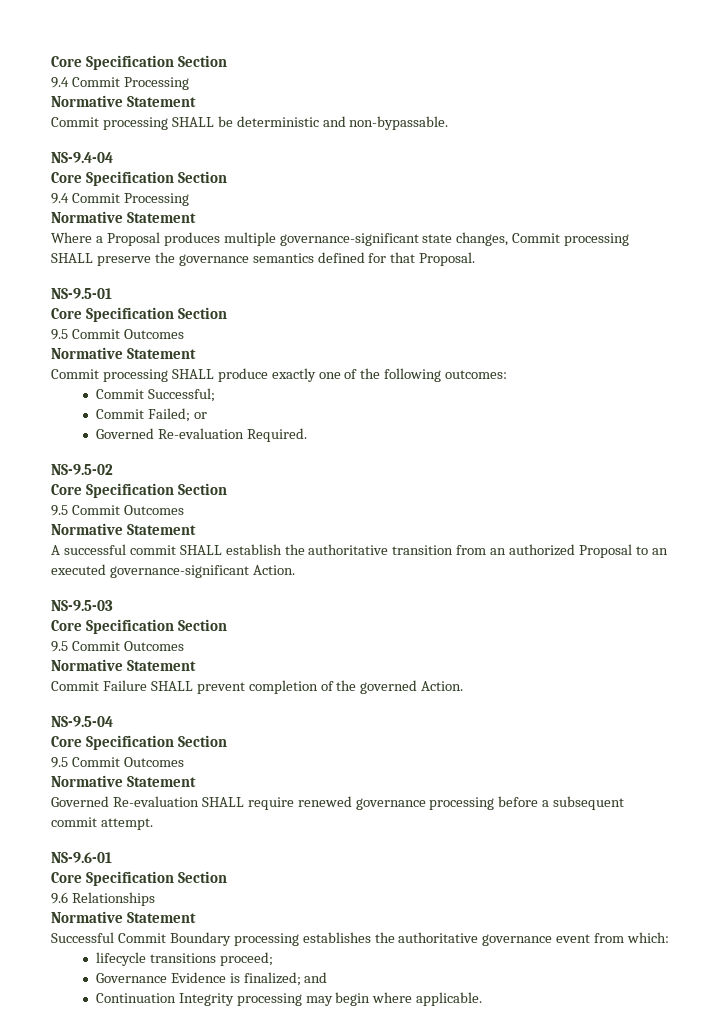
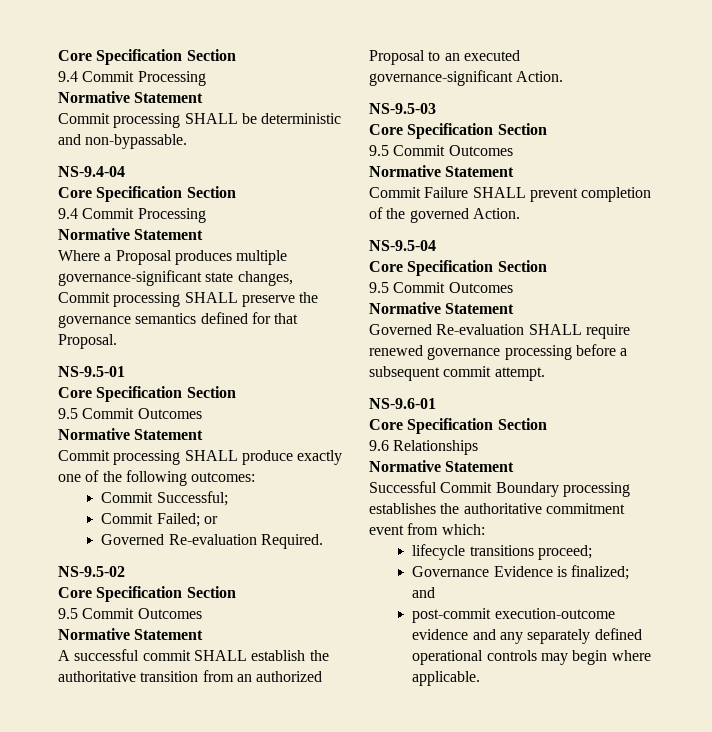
[482,934,553,946] governance -> [545,503,625,514] commitment
[95,993,302,1006] Continuation Integrity processing -> [412,608,615,623] [412,628,642,644] [412,650,537,665] post-commit execution-outcome evidence and any separately defined operational controls

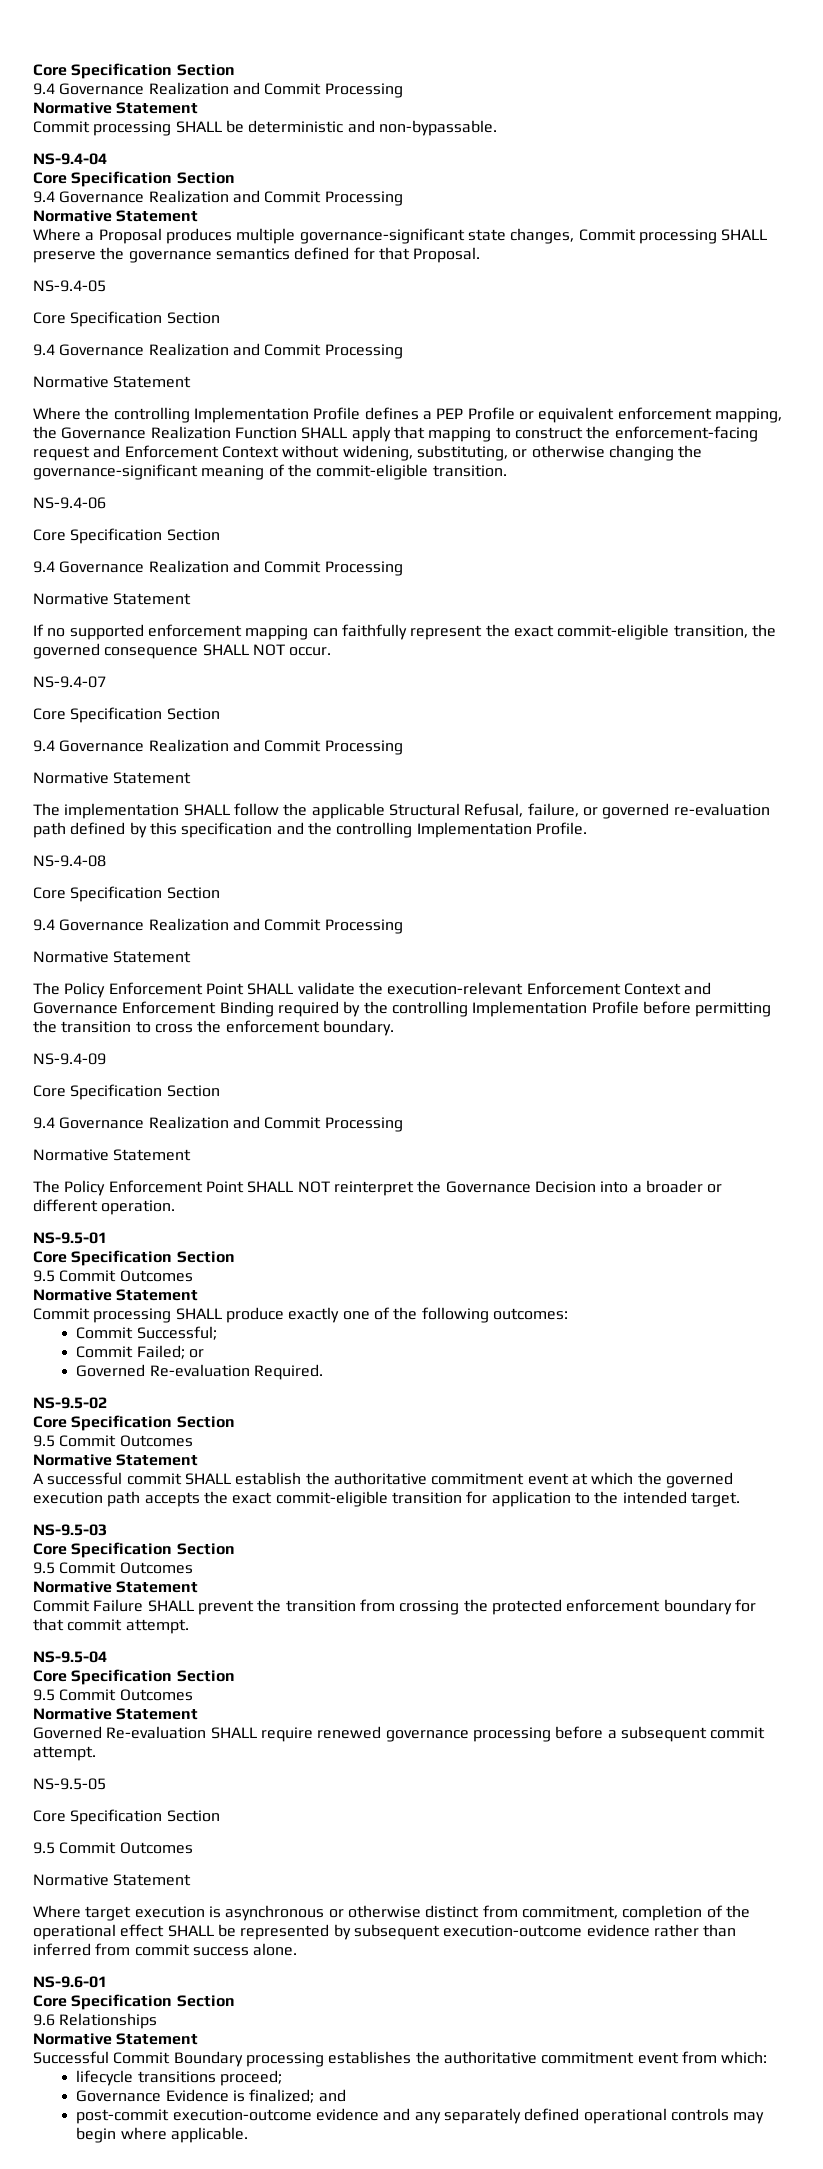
[58,49,236,65] [58,71,78,82] Core Specification Section // 9.4 -> [33,63,235,79] [33,82,260,95] Core Specification Section // 9.4 Governance Realization and
(78, 213) none -> [59,190,260,203] Governance Realization and
(117, 341) none -> [33,280,106,292] [33,311,220,327] [33,343,403,359] [33,376,192,388] [33,407,782,423] [33,426,758,442] [33,445,703,461] [33,464,507,480] [33,497,106,509] [33,528,220,544] [33,560,403,576] [33,593,192,605] [33,624,776,640] [33,643,332,659] [33,676,106,688] [33,707,220,723] [33,739,403,755] [33,772,192,784] [33,803,770,819] [33,822,587,838] [33,855,106,867] [33,886,220,902] [33,918,403,934] [33,951,192,963] [33,982,712,998] [33,1001,772,1017] [33,1020,394,1036] [33,1053,106,1065] [33,1084,220,1100] [33,1116,403,1132] [33,1149,192,1161] [33,1180,723,1196] [33,1199,176,1215] // NS-9.4-05 // Core Specification Section // 9.4 Governance Realization and Commit Processing // Normative Statement // Where the controlling Implementation Profile defines a PEP Profile or equivalent enforcement mapping, the Governance Realization Function SHALL apply that mapping to construct the enforcement-facing request and Enforcement Context without widening, substituting, or otherwise changing the governance-significant meaning of the commit-eligible transition. // NS-9.4-06 // Core Specification Section // 9.4 Governance Realization and Commit Processing // Normative Statement // If no supported enforcement mapping can faithfully represent the exact commit-eligible transition, the governed consequence SHALL NOT occur. // NS-9.4-07 // Core Specification Section // 9.4 Governance Realization and Commit Processing // Normative Statement // The implementation SHALL follow the applicable Structural Refusal, failure, or governed re-evaluation path defined by this specification and the controlling Implementation Profile. // NS-9.4-08 // Core Specification Section // 9.4 Governance Realization and Commit Processing // Normative Statement // The Policy Enforcement Point SHALL validate the execution-relevant Enforcement Context and Governance Enforcement Binding required by the controlling Implementation Profile before permitting the transition to cross the enforcement boundary. // NS-9.4-09 // Core Specification Section // 9.4 Governance Realization and Commit Processing // Normative Statement // The Policy Enforcement Point SHALL NOT reinterpret the Governance Decision into a broader or different operation.
[140,670,323,682] [369,50,520,65] [369,70,564,86] transition from an authorized Proposal to an executed governance-significant Action. -> [431,1472,733,1488] [33,1491,740,1507] commitment event at which the governed execution path accepts the exact commit-eligible transition for application to the intended target.
[581,187,652,202] [369,207,520,223] completion of the governed Action. -> [257,1599,756,1615] [33,1618,189,1634] the transition from crossing the protected enforcement boundary for that commit attempt.
(545, 374) none -> [33,1778,106,1790] [33,1809,220,1825] [33,1842,193,1854] [33,1874,192,1886] [33,1905,750,1921] [33,1924,737,1940] [33,1943,298,1956] // NS-9.5-05 // Core Specification Section // 9.5 Commit Outcomes // Normative Statement // Where target execution is asynchronous or otherwise distinct from commitment, completion of the operational effect SHALL be represented by subsequent execution-outcome evidence rather than inferred from commit success alone.

